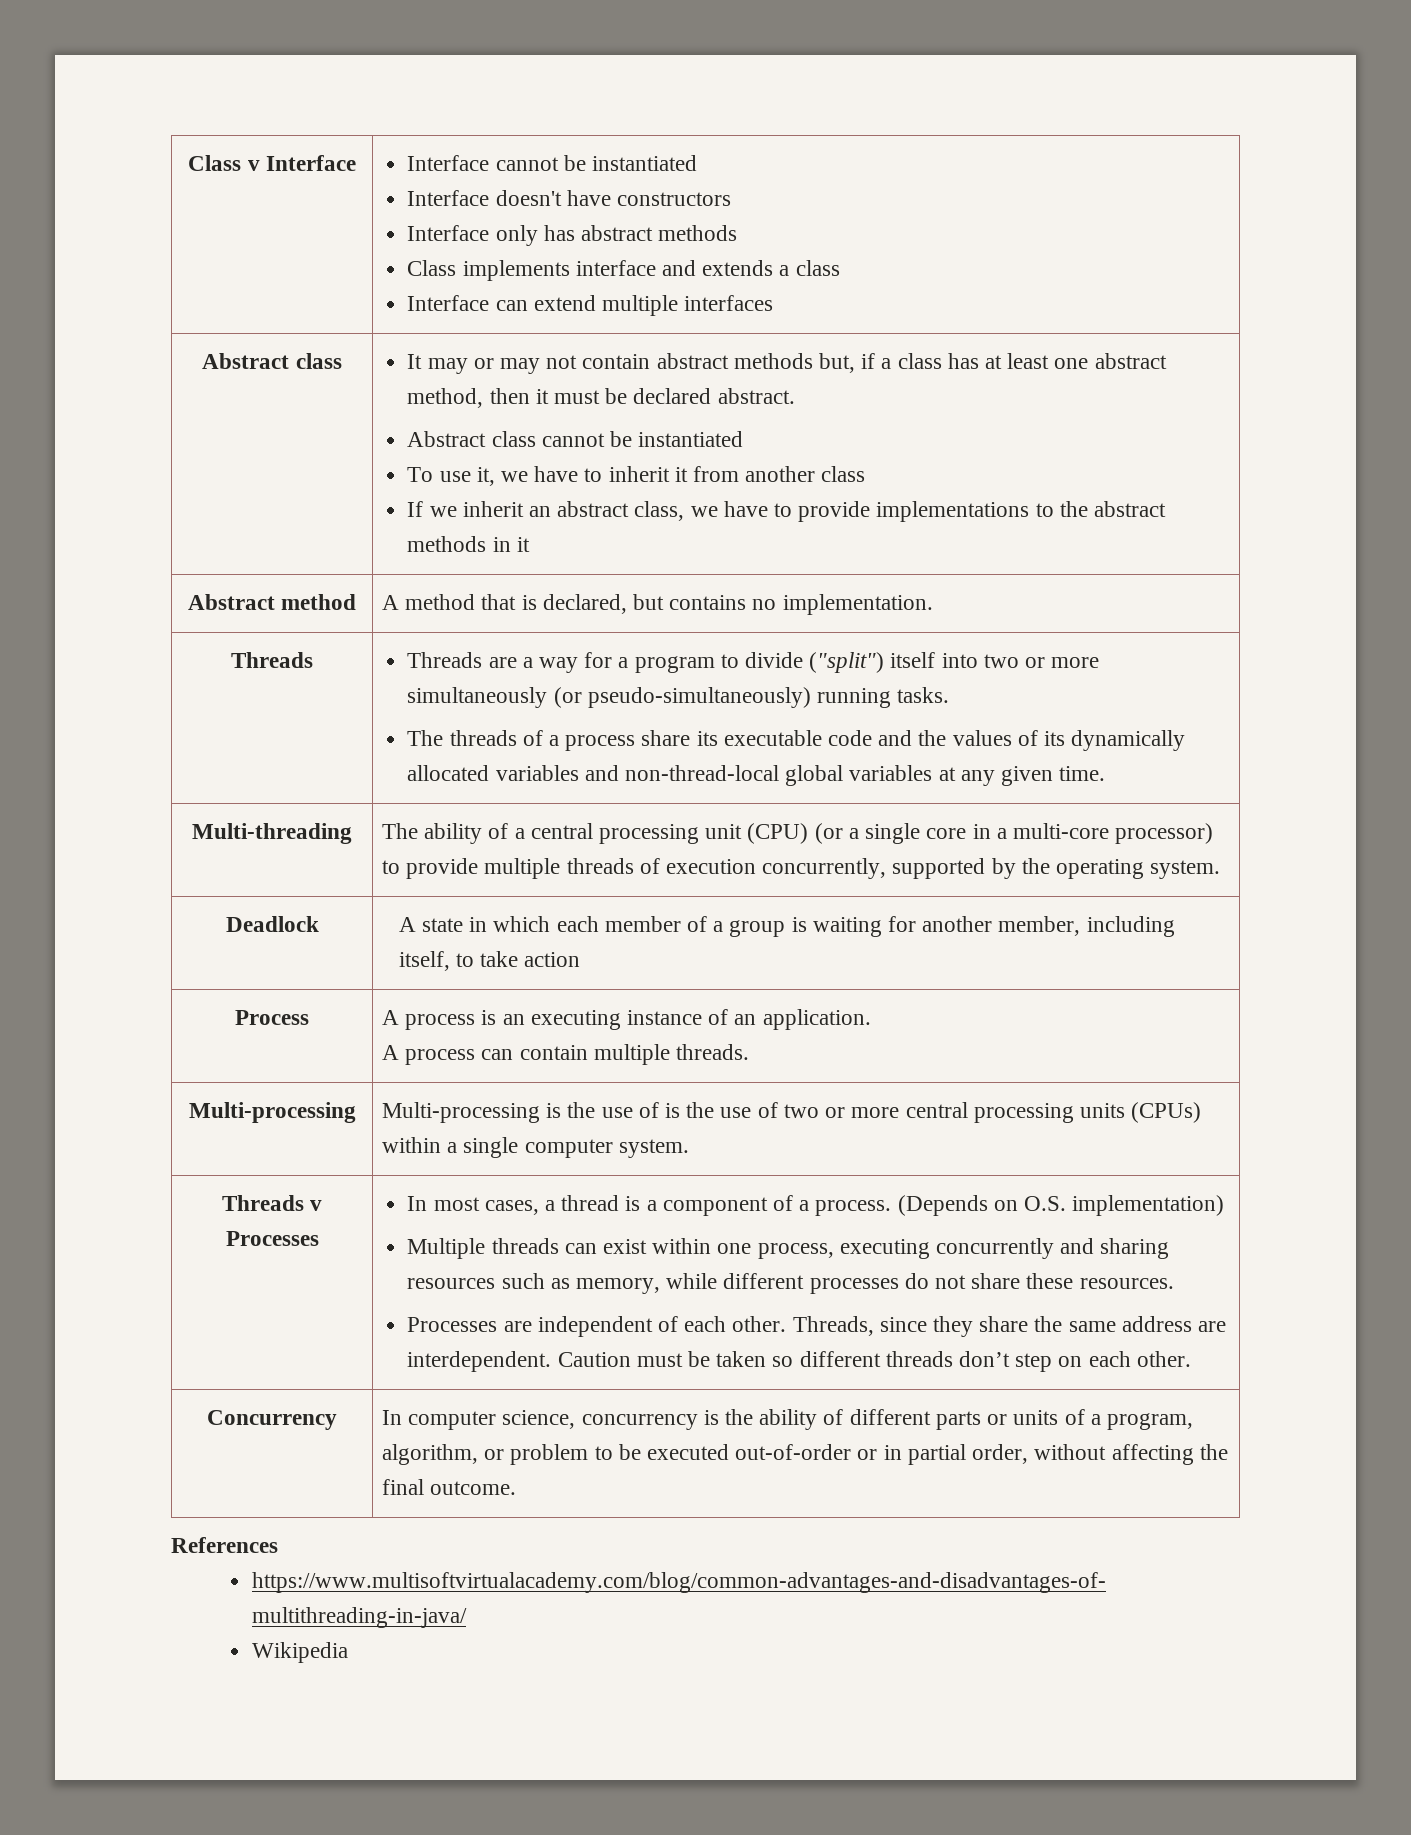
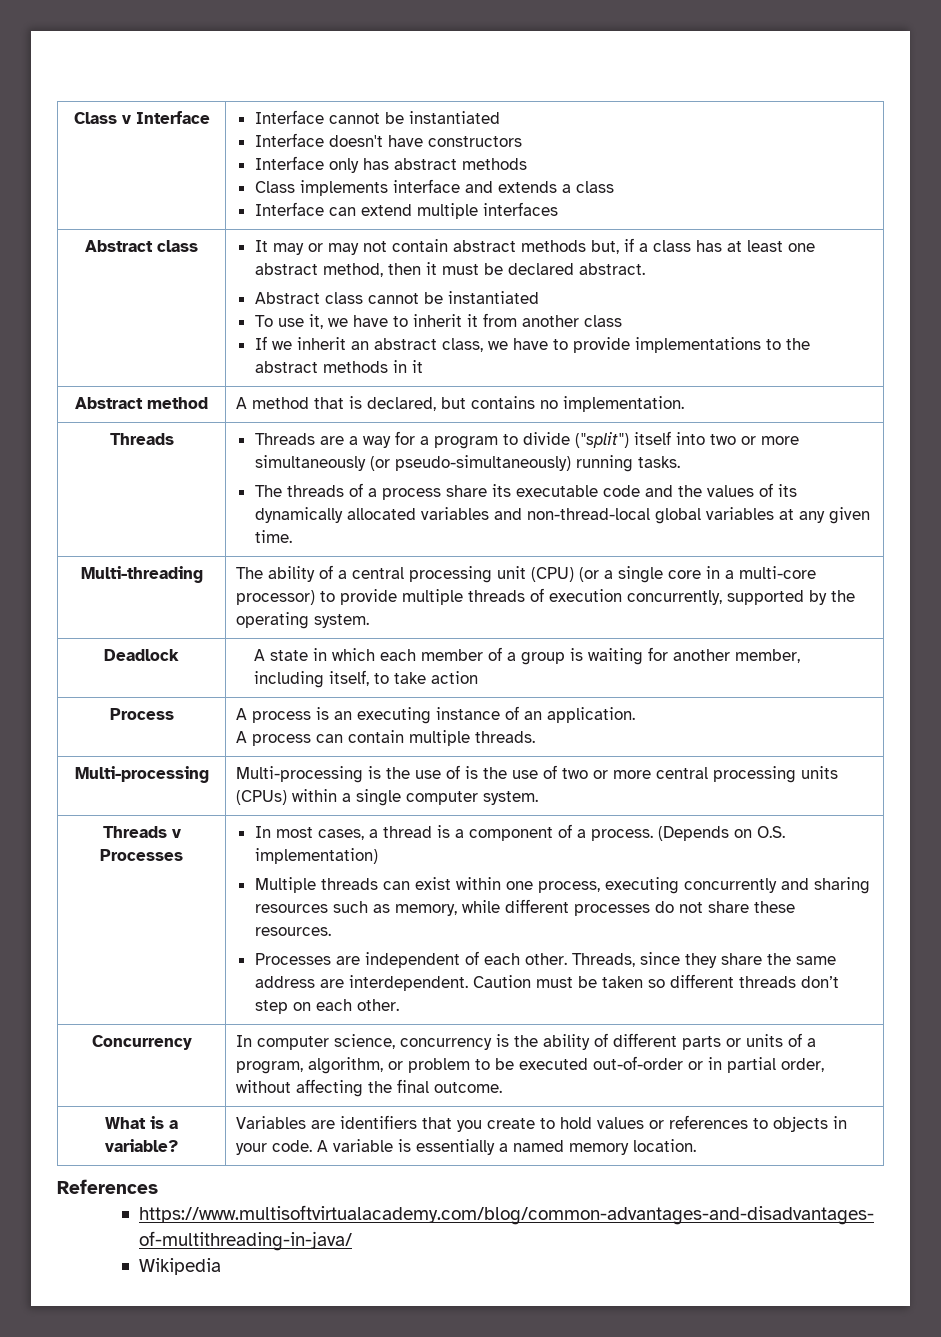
(517, 1488) none -> [105,1116,178,1129] [105,1139,178,1152] [235,1115,847,1132] [235,1139,696,1155] // What is a variable? | Variables are identifiers that you create to hold values or references to objects in your code. A variable is essentially a named memory location.

